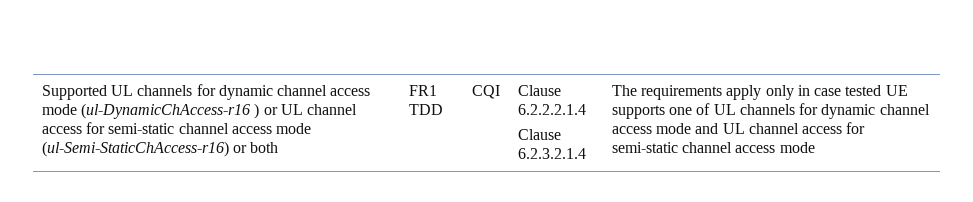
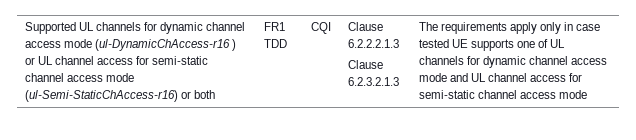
[517,104,586,115] [517,129,561,140] [517,148,586,159] 6.2.2.2.1.4 // Clause 6.2.3.2.1.4 -> [347,39,399,48] [347,60,383,69] [347,77,399,86] 6.2.2.2.1.3 // Clause 6.2.3.2.1.3

